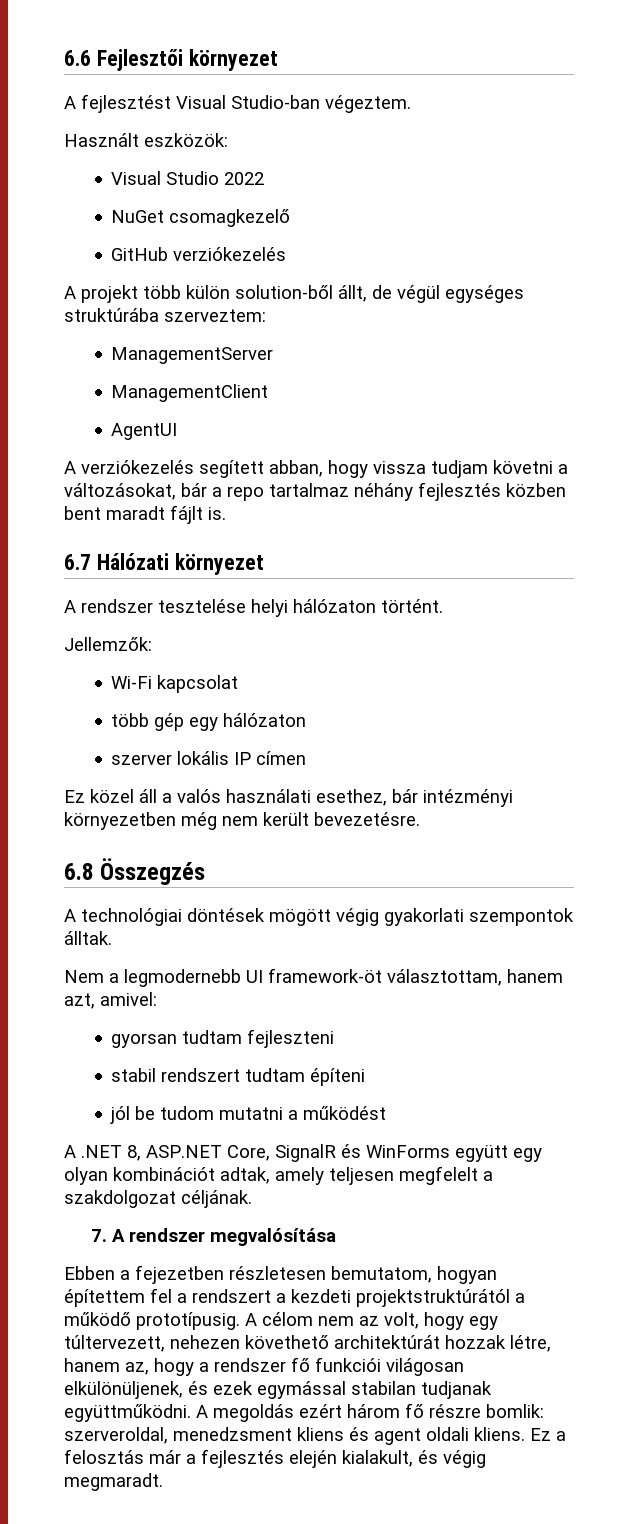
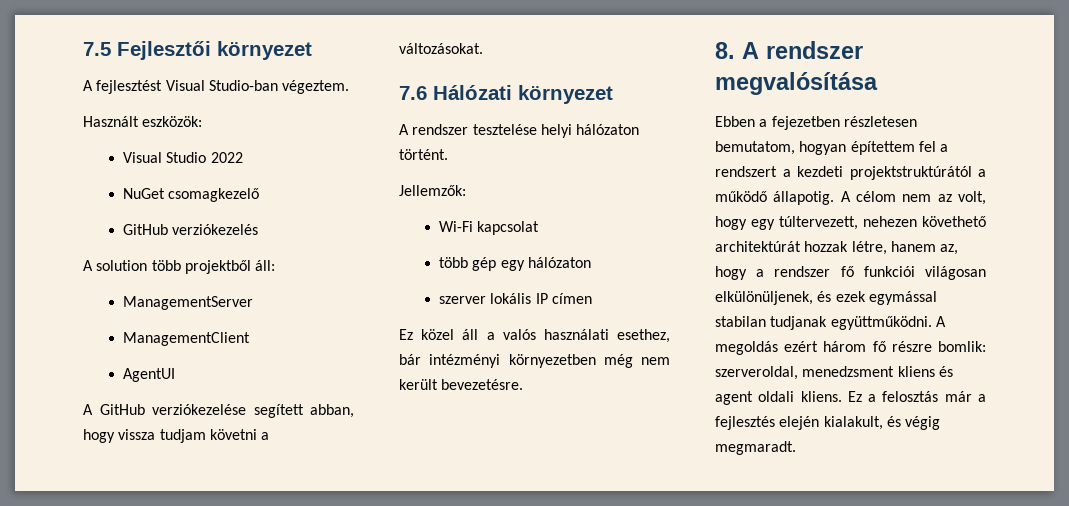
[64,50,91,66] 6.6 -> [83,42,111,56] 7.5
[81,285,524,303] [64,308,266,322] projekt több külön solution-ből állt, de végül egységes struktúrába szerveztem: -> [96,260,276,274] solution több projektből áll:
[81,460,194,474] verziókezelés -> [99,404,246,415] GitHub verziókezelése
[64,482,566,501] [64,505,226,524] [64,554,91,570] változásokat, bár a repo tartalmaz néhány fejlesztés közben bent maradt fájlt is. // 6.7 -> [399,43,483,54] [399,86,427,100] változásokat. // 7.6
[64,858,206,885] [64,908,574,926] [64,931,112,945] [64,968,563,987] [64,992,157,1009] [111,1029,335,1048] [111,1068,366,1086] [110,1106,387,1124] [64,1144,542,1162] [64,1166,493,1185] [64,1190,252,1208] [90,1229,107,1242] 6.8 Összegzés // A technológiai döntések mögött végig gyakorlati szempontok álltak. // Nem a legmodernebb UI framework-öt választottam, hanem azt, amivel: // gyorsan tudtam fejleszteni // stabil rendszert tudtam építeni // jól be tudom mutatni a működést // A .NET 8, ASP.NET Core, SignalR és WinForms együtt egy olyan kombinációt adtak, amely teljesen megfelelt a szakdolgozat céljának. // 7. -> [715,42,735,59] 8.
[136,1312,240,1330] prototípusig. -> [773,191,835,205] állapotig.

